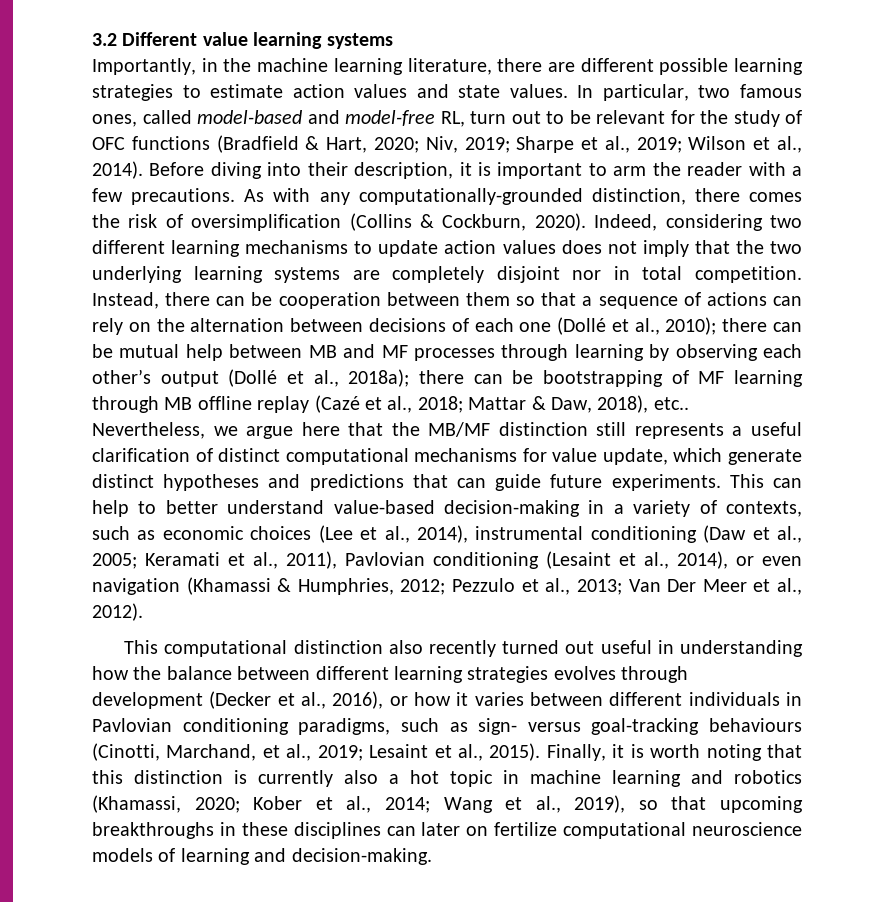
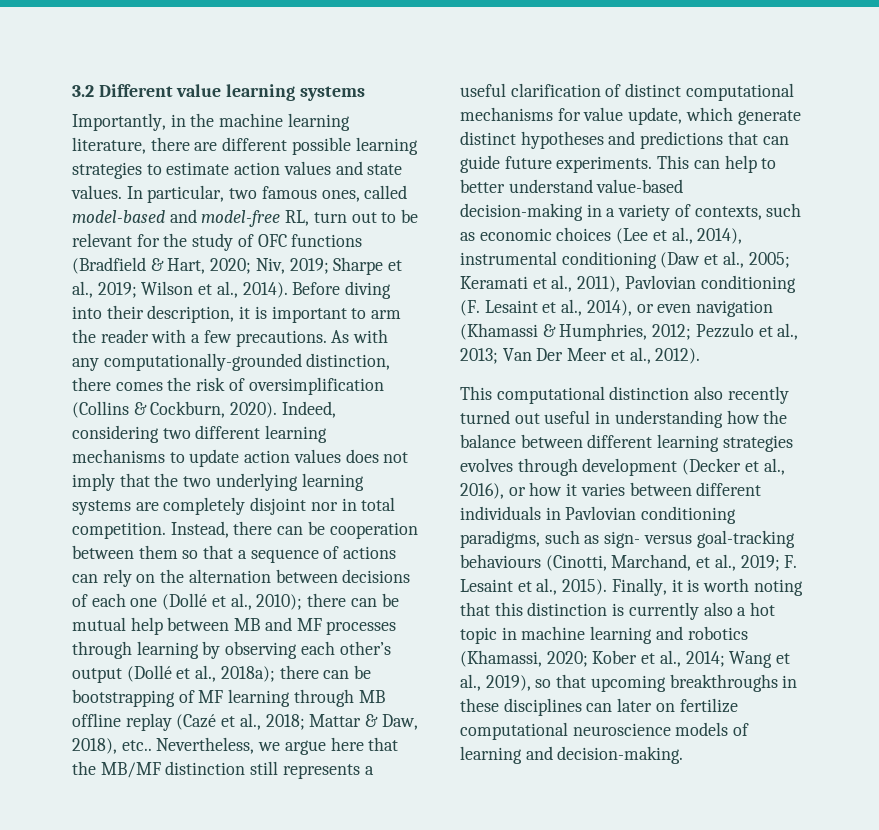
[546,551,611,569] (Lesaint -> [460,300,538,316] (F. Lesaint
(363, 753) none -> [784,555,798,568] F.

